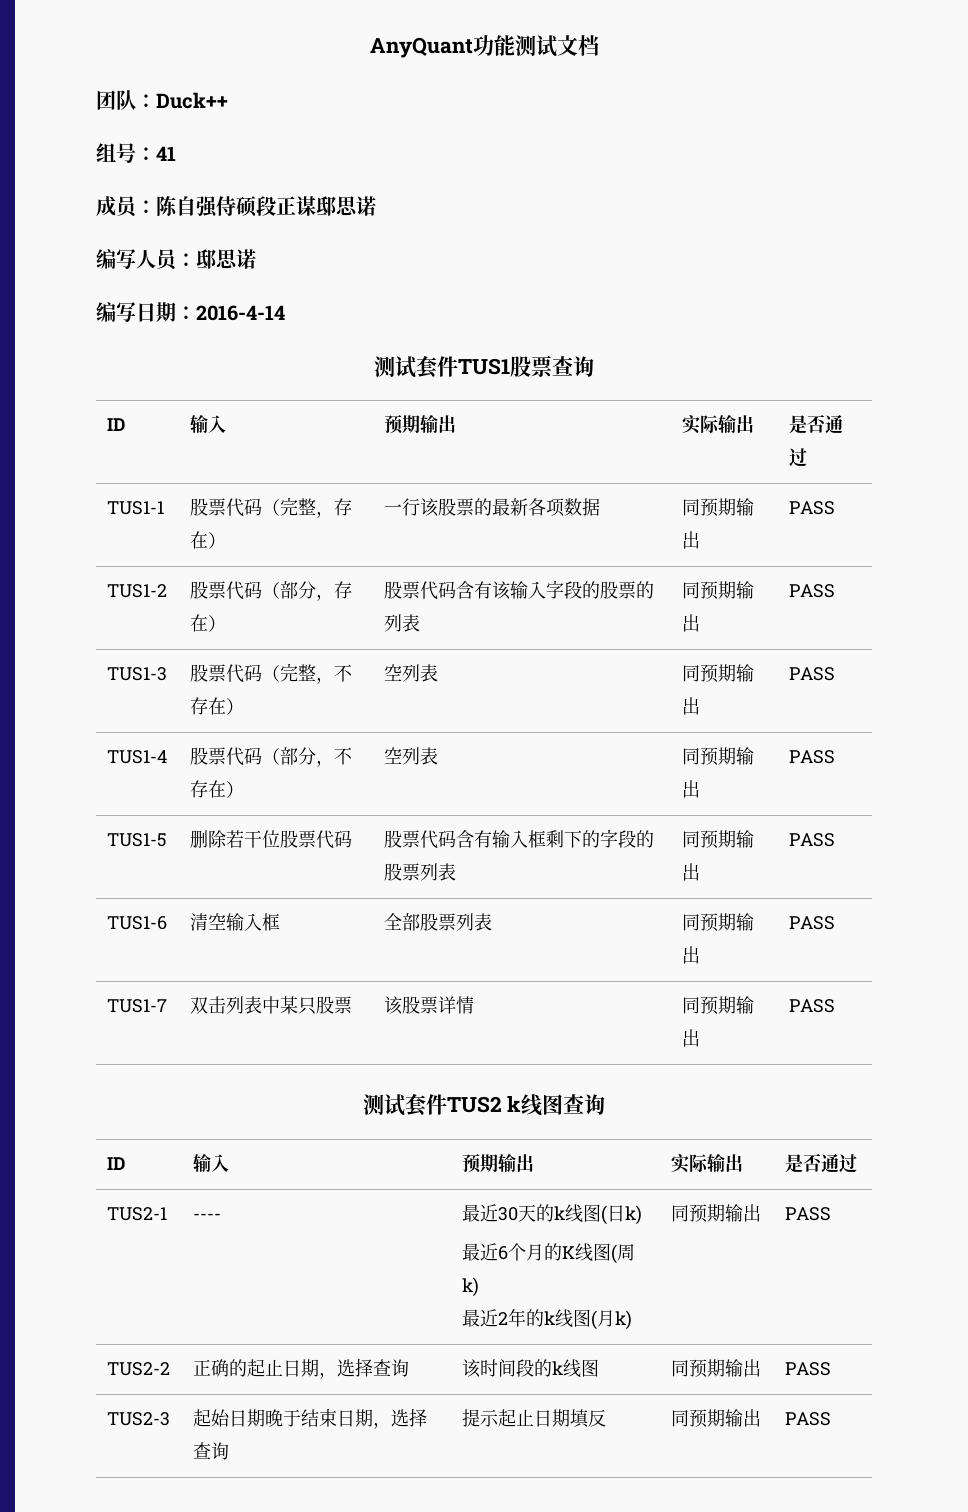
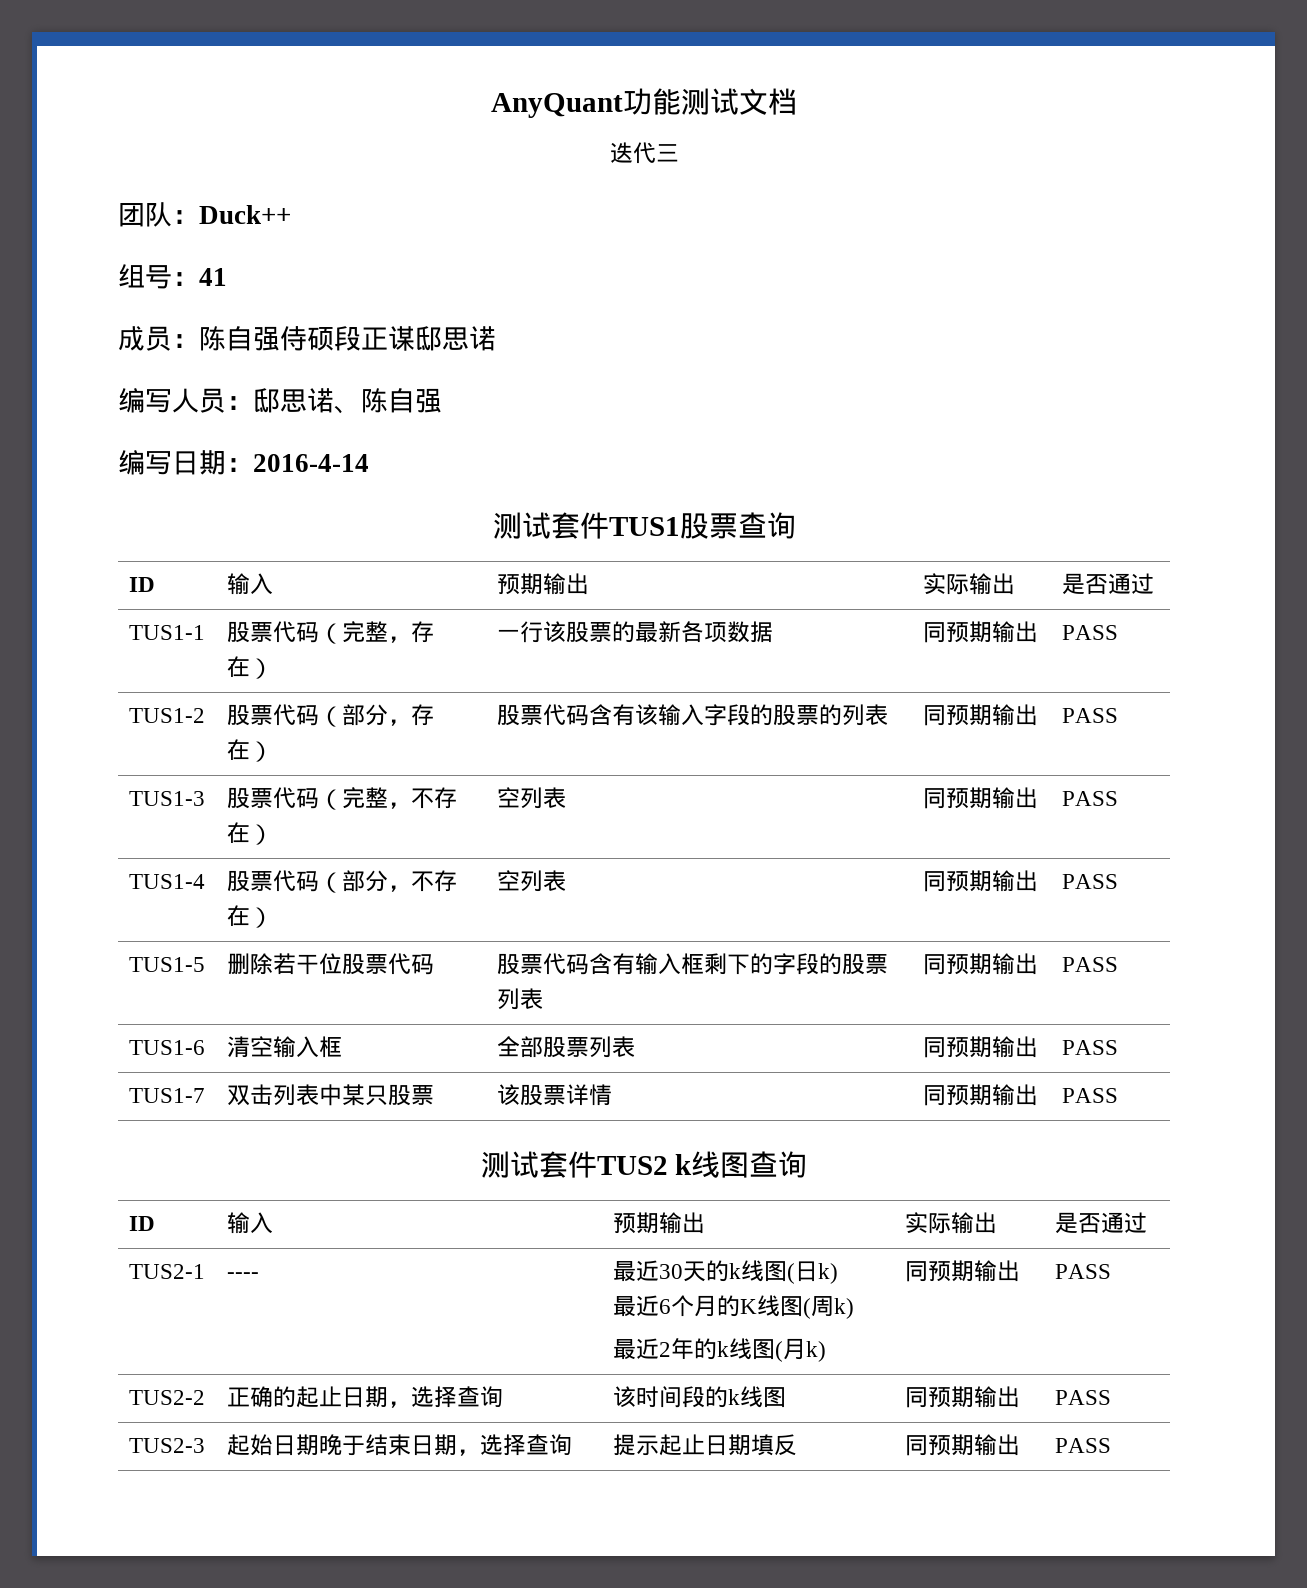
(599, 45) none -> [609,142,679,164] // 迭代三
(256, 259) none -> [334,388,442,414] 、陈自强

